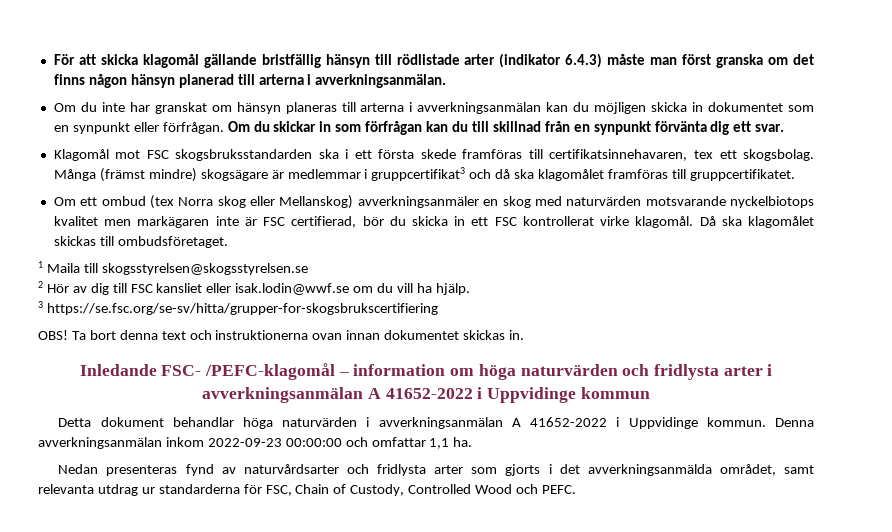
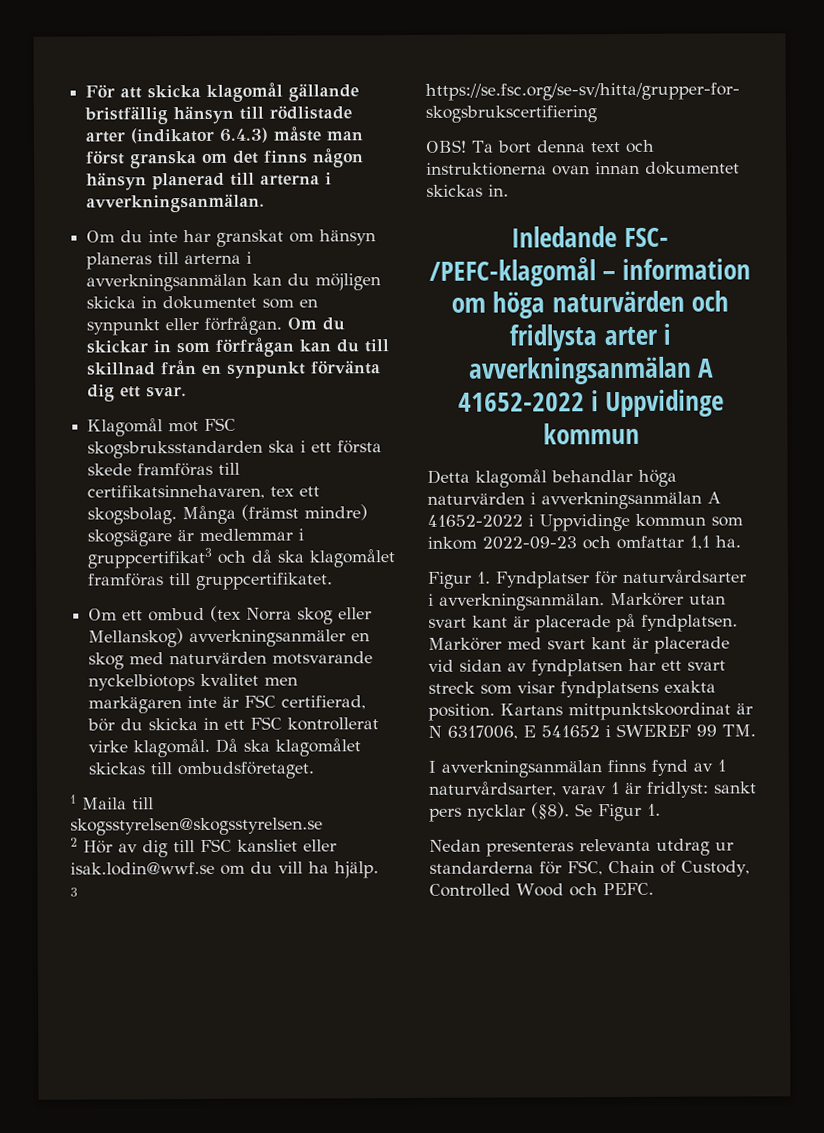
[100,417,164,427] dokument -> [475,469,547,488] klagomål
[706,417,814,427] [38,437,162,449] kommun. Denna avverkningsanmälan -> [635,513,743,527] kommun som
[285,438,342,447] 00:00:00 -> (577, 543) none
[58,464,814,476] Nedan presenteras fynd av naturvårdsarter och fridlysta arter som gjorts i det avverkningsanmälda området, samt -> [428,569,747,589] [428,592,726,611] [428,613,738,633] [428,636,730,654] [428,658,726,677] [428,680,716,699] [428,702,753,721] [428,723,756,740] [428,759,726,778] [429,781,757,798] [429,802,661,822] [429,839,574,857] Figur 1. Fyndplatser för naturvårdsarter i avverkningsanmälan. Markörer utan svart kant är placerade på fyndplatsen. Markörer med svart kant är placerade vid sidan av fyndplatsen har ett svart streck som visar fyndplatsens exakta position. Kartans mittpunktskoordinat är N 6317006, E 541652 i SWEREF 99 TM. // I avverkningsanmälan finns fynd av 1 naturvårdsarter, varav 1 är fridlyst: sankt pers nycklar (§8). Se Figur 1. // Nedan presenteras

